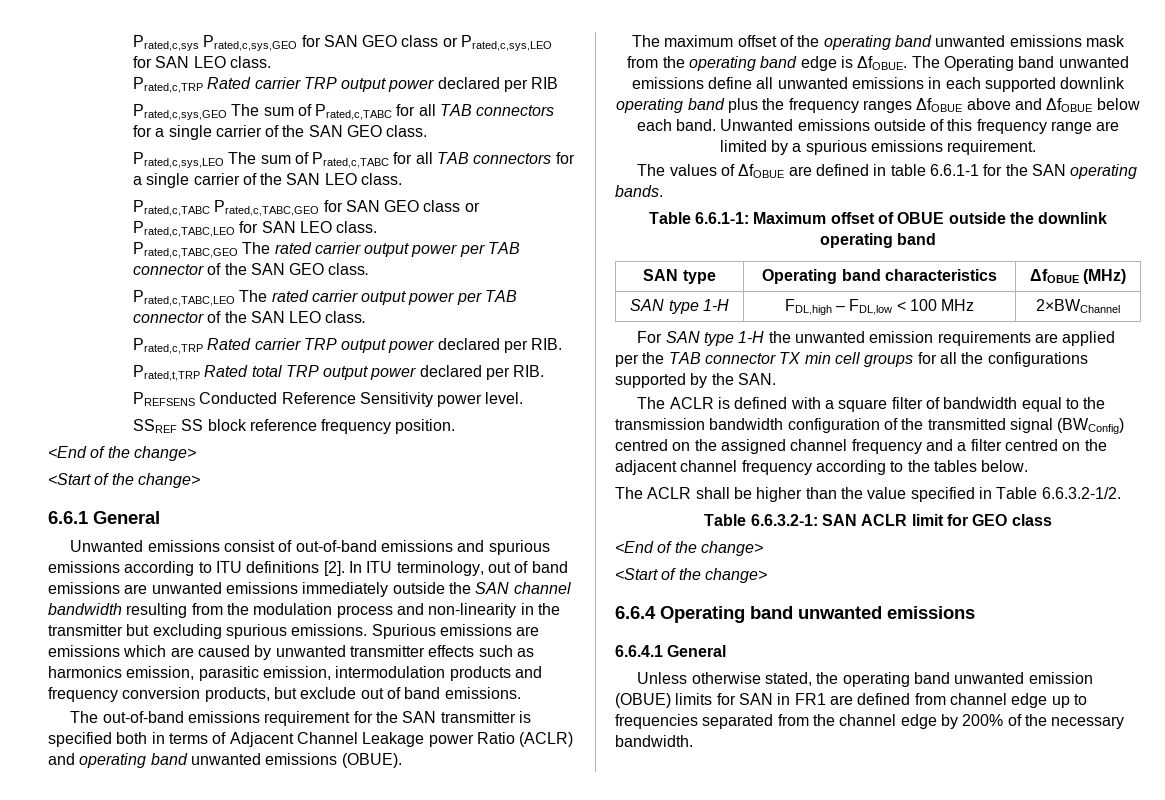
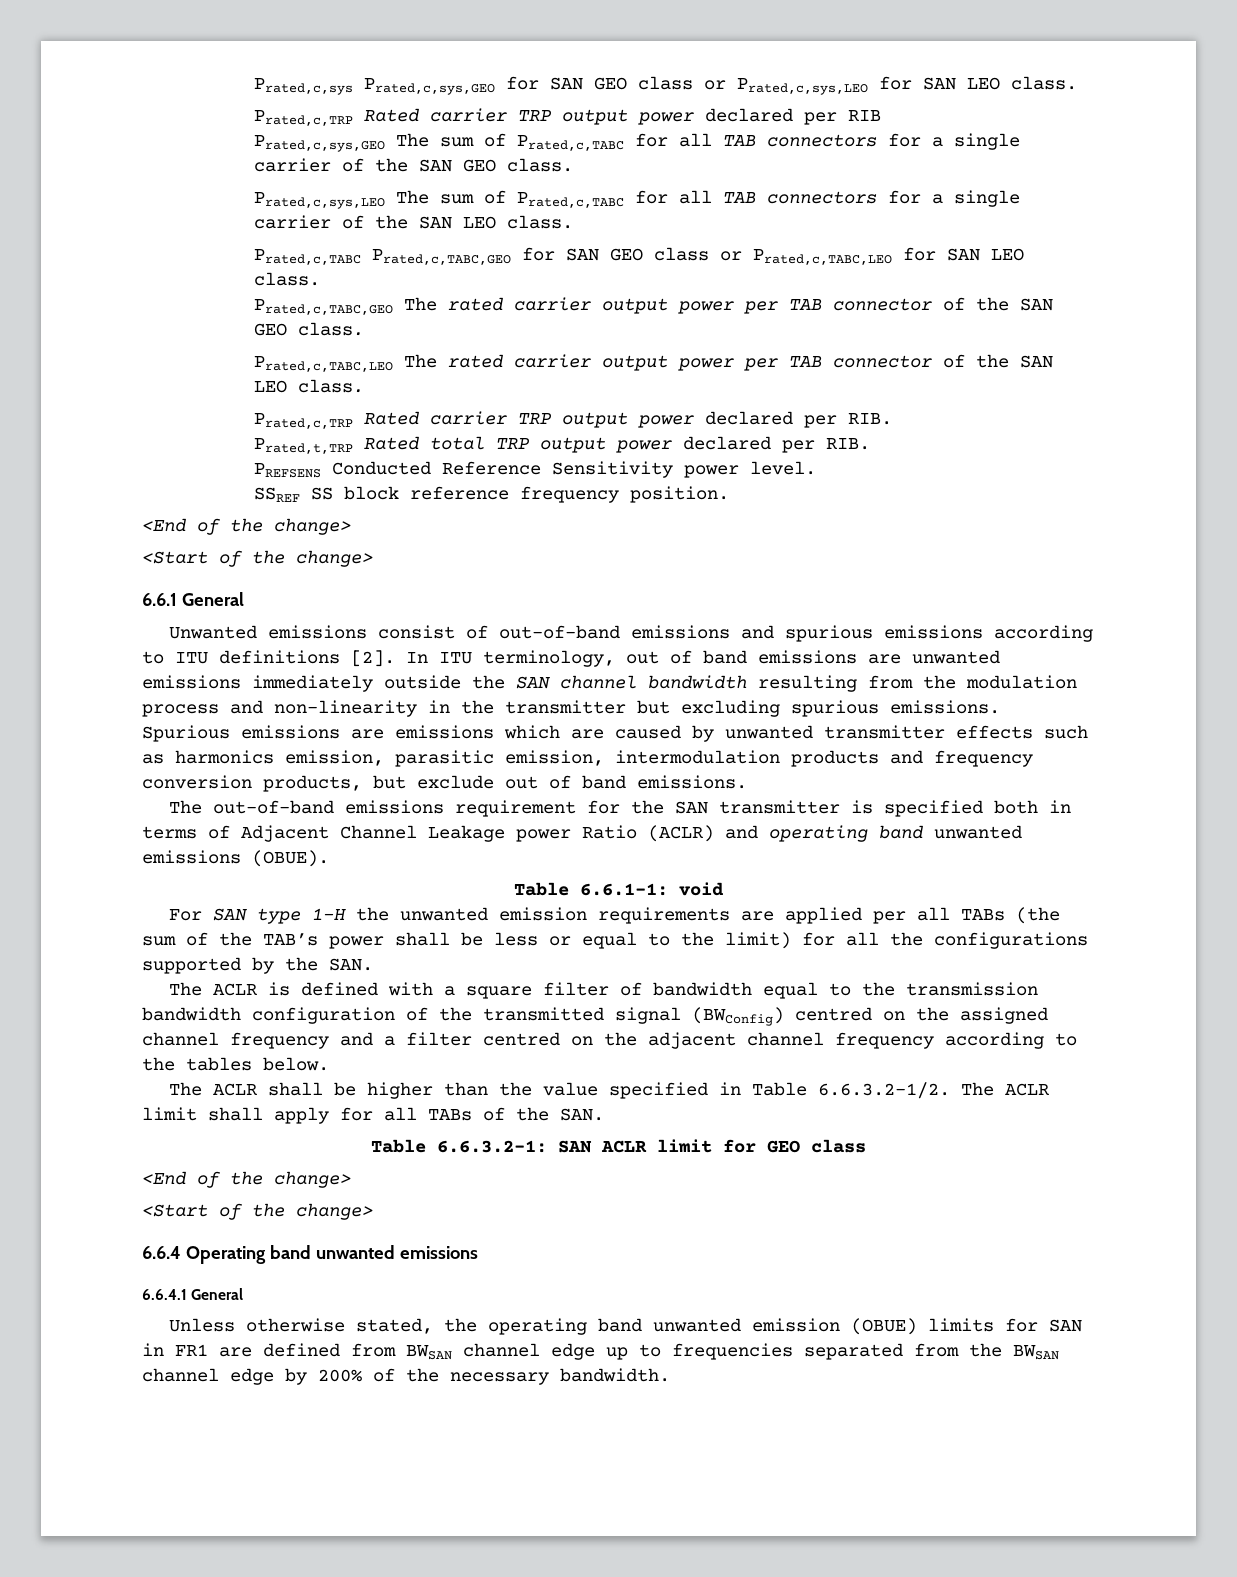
[632,35,1125,50] [627,56,1129,71] [631,77,1126,92] [616,98,1140,113] [636,119,1120,134] [719,140,1037,155] [637,164,1138,179] [615,185,663,197] [648,212,1108,224] [819,233,937,248] [643,269,716,284] [762,269,997,284] [1029,269,1127,284] [630,299,729,314] [784,299,975,315] [1036,299,1120,313] The maximum offset of the operating band unwanted emissions mask from the operating band edge is ΔfOBUE. The Operating band unwanted emissions define all unwanted emissions in each supported downlink operating band plus the frequency ranges ΔfOBUE above and ΔfOBUE below each band. Unwanted emissions outside of this frequency range are limited by a spurious emissions requirement. // The values of ΔfOBUE are defined in table 6.6.1-1 for the SAN operating bands. // Table 6.6.1-1: Maximum offset of OBUE outside the downlink operating band // SAN type | Operating band characteristics | ΔfOBUE (MHz) // SAN type 1-H | FDL,high – FDL,low < 100 MHz | 2×BWChannel -> [514,882,724,896] Table 6.6.1-1: void
[642,352,914,367] the TAB connector TX min cell groups -> [917,907,1061,924] [142,932,791,949] all TABs (the sum of the TAB’s power shall be less or equal to the limit)
(1121, 493) none -> [961,1082,1051,1096] [142,1107,604,1124] The ACLR limit shall apply for all TABs of the SAN.
(946, 699) none -> [406,1345,452,1360] BWSAN
(835, 720) none -> [1013,1345,1059,1360] BWSAN

